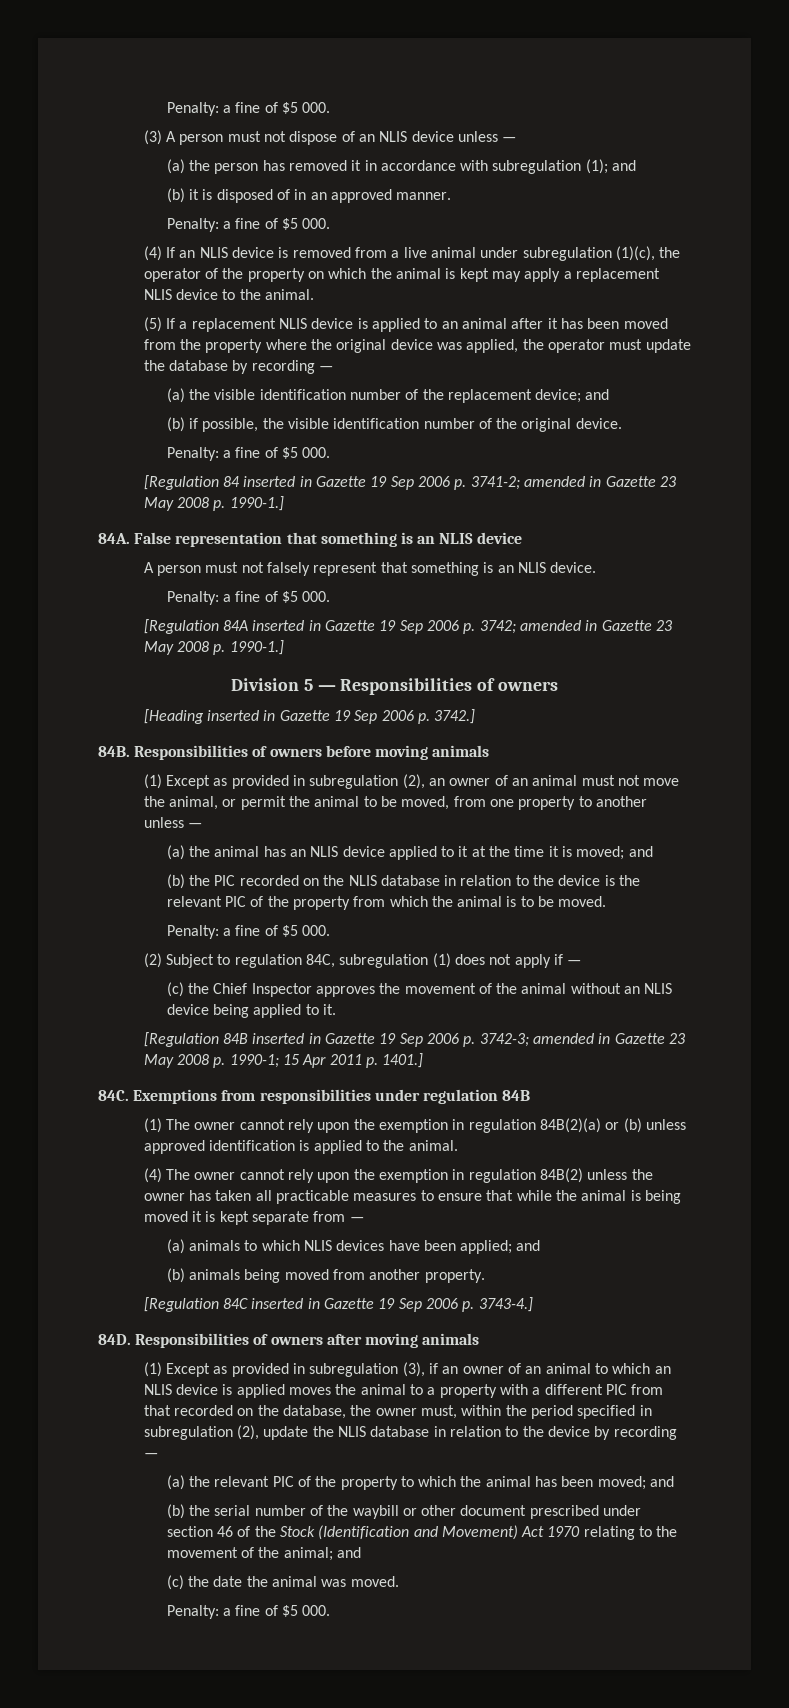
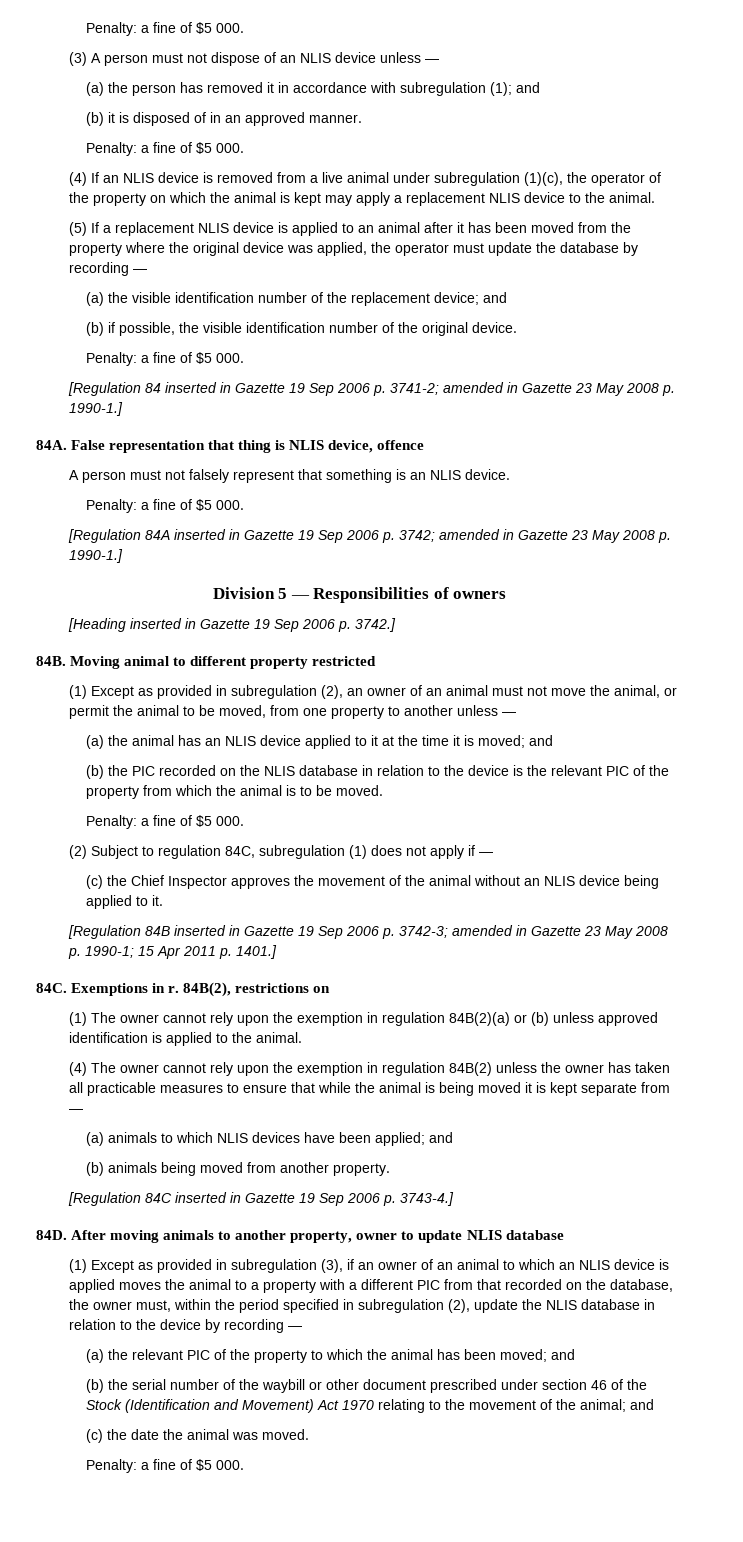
[320,532,523,547] something is an NLIS device -> [238,440,425,453] thing is NLIS device, offence
[134,745,490,760] Responsibilities of owners before moving animals -> [70,656,377,669] Moving animal to different property restricted
[221,1089,531,1104] from responsibilities under regulation 84B -> [152,982,331,997] in r. 84B(2), restrictions on
[135,1333,480,1348] Responsibilities of owners after moving animals -> [71,1230,564,1243] After moving animals to another property, owner to update NLIS database

